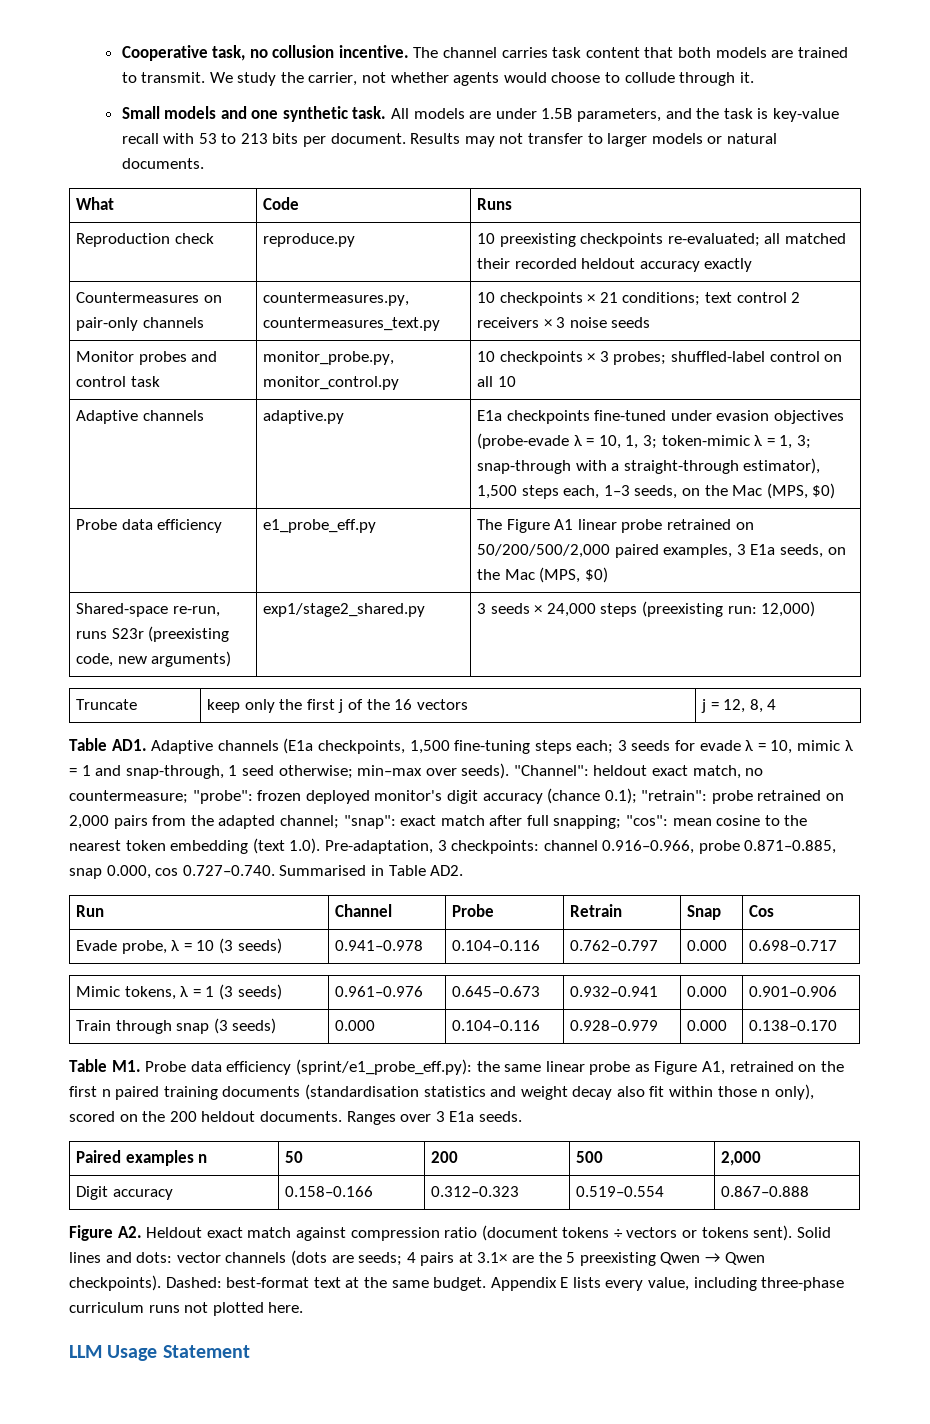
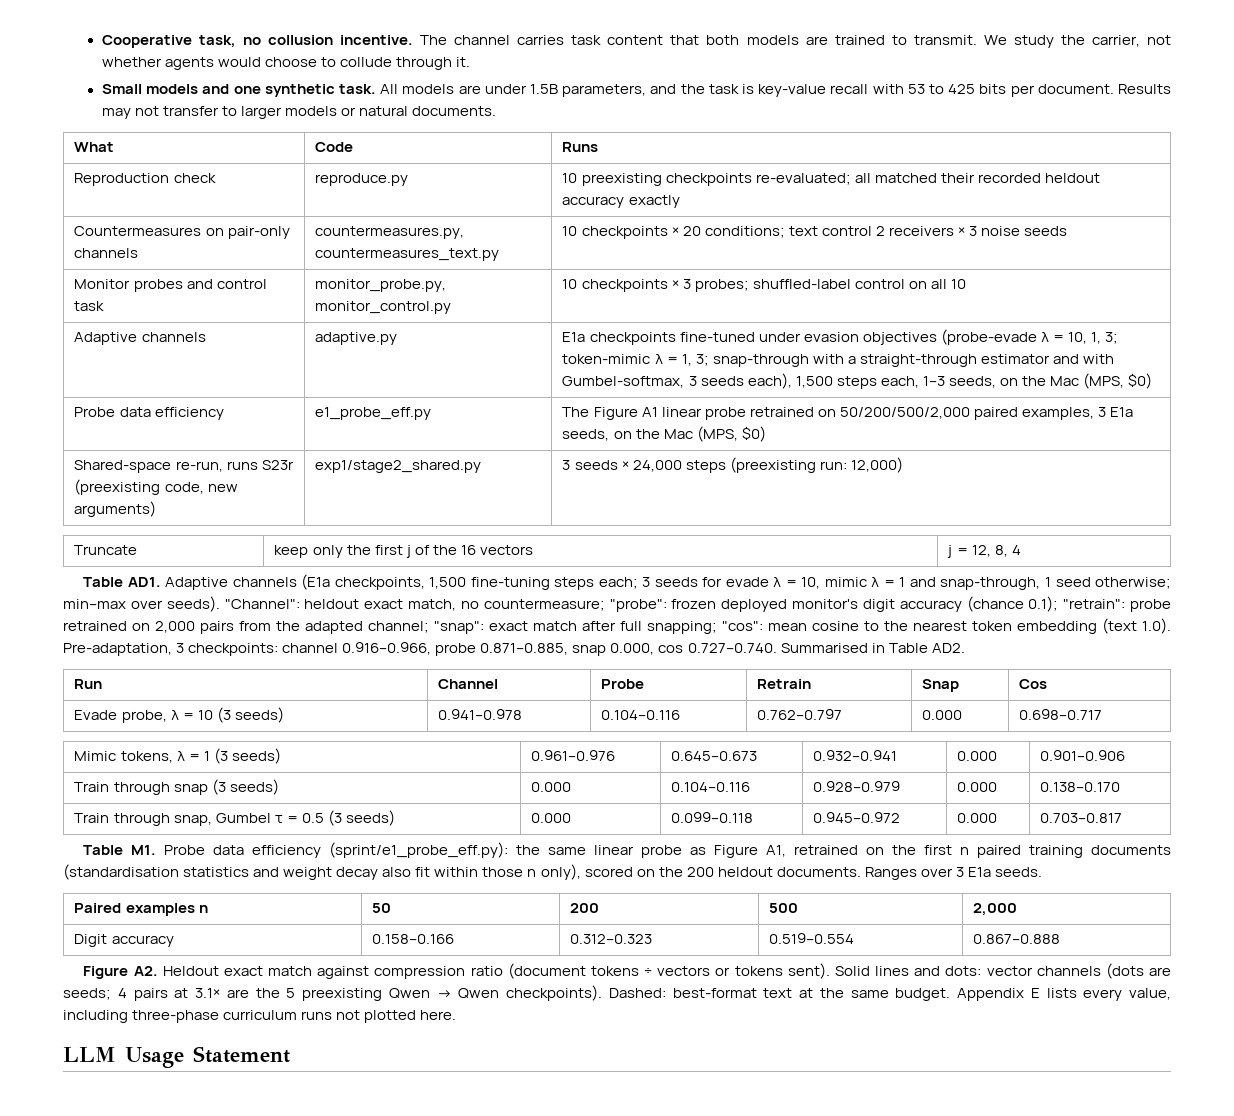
[240,133,268,144] 213 -> [948,84,976,94] 425
[599,292,618,303] 21 -> [682,226,701,236] 20
[743,458,821,474] estimator), -> [980,354,1115,364] [562,373,792,389] estimator and with Gumbel-softmax, 3 seeds each),
(838, 1025) none -> [74,810,395,826] [531,813,572,823] [671,812,754,823] [813,812,901,823] [957,813,998,823] [1040,813,1123,823] // Train through snap, Gumbel τ = 0.5 (3 seeds) | 0.000 | 0.099–0.118 | 0.945–0.972 | 0.000 | 0.703–0.817

